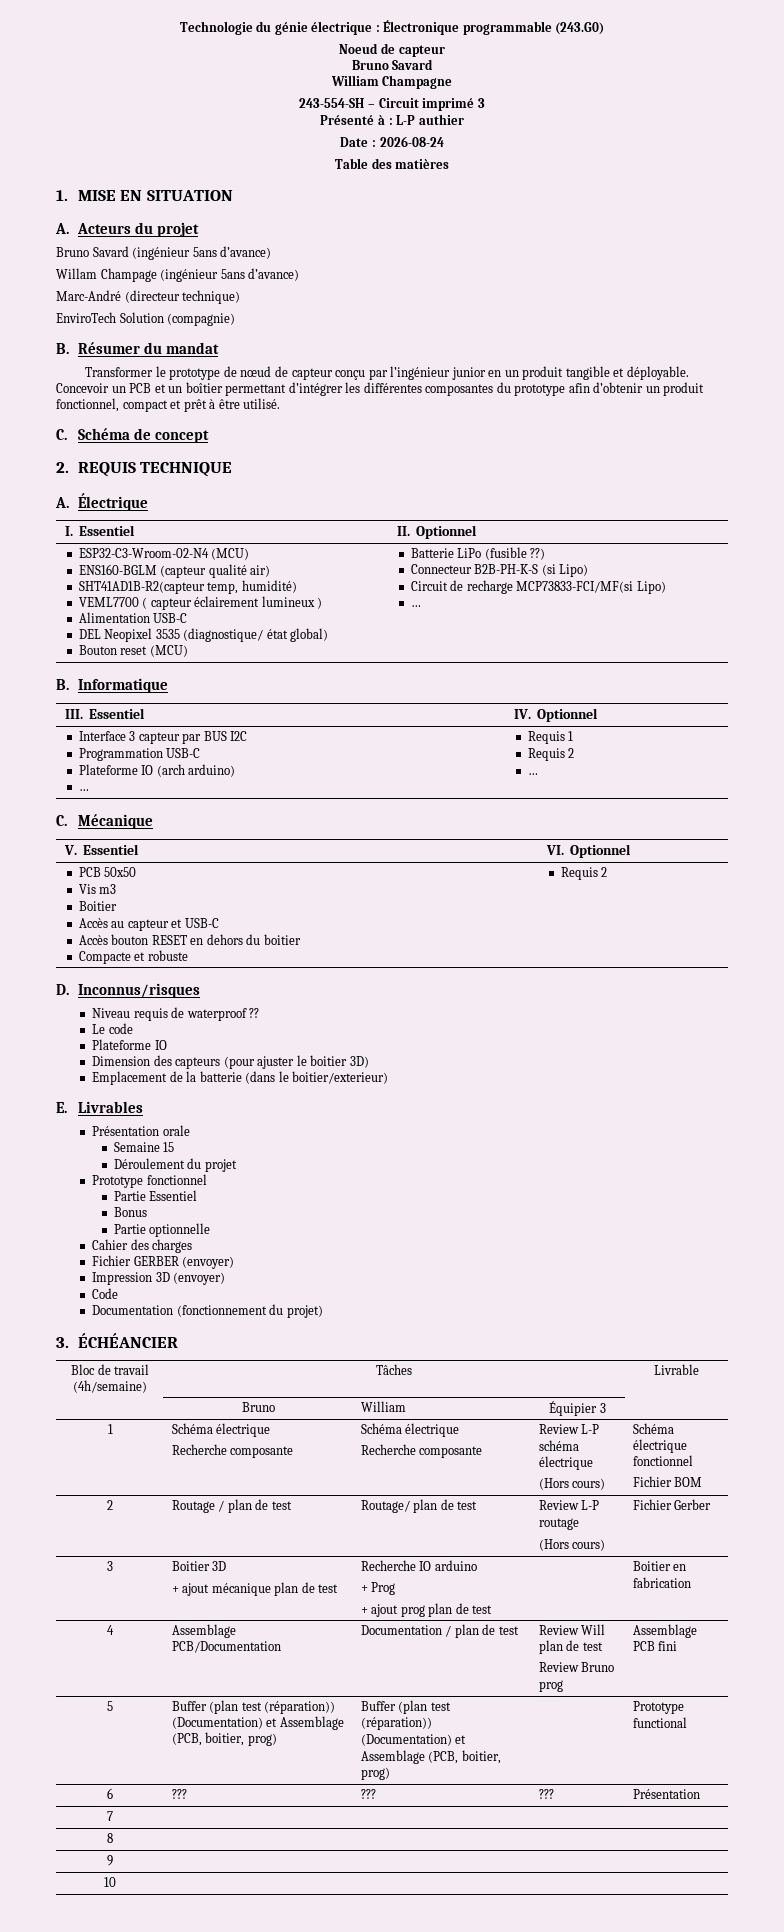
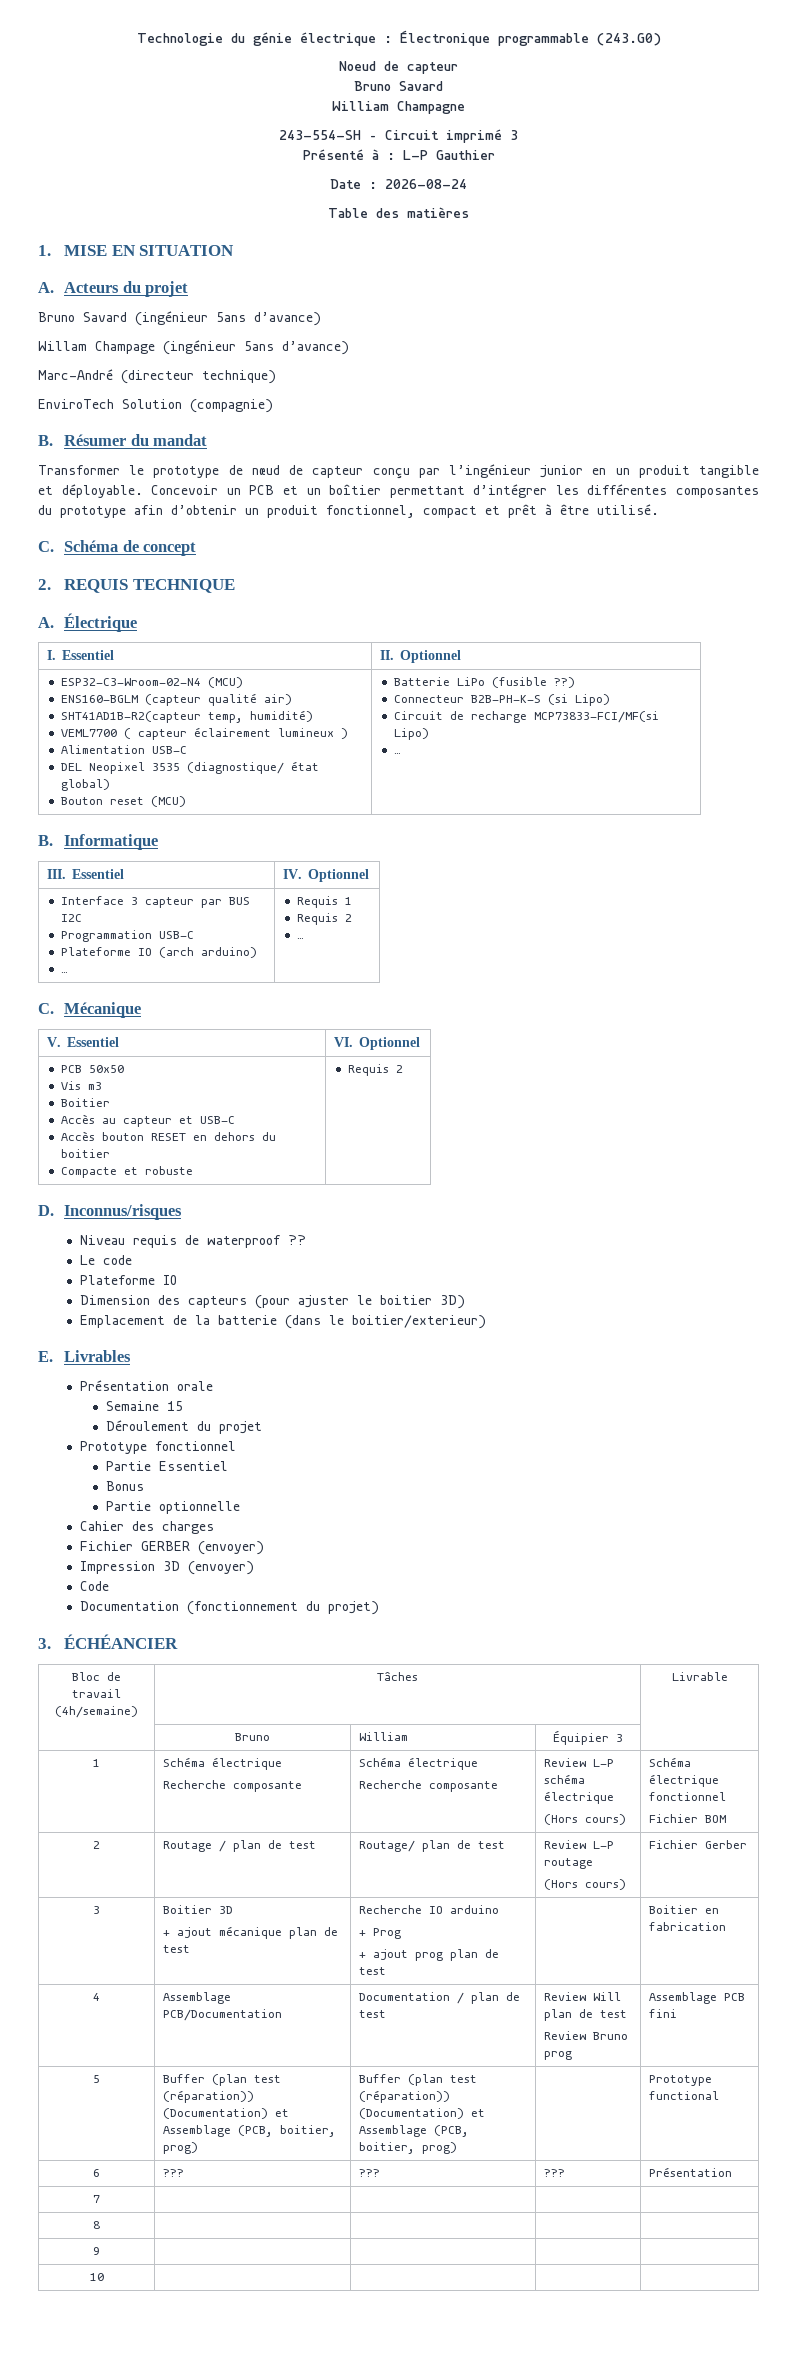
[418,114,464,125] authier -> [435,150,495,160] Gauthier

